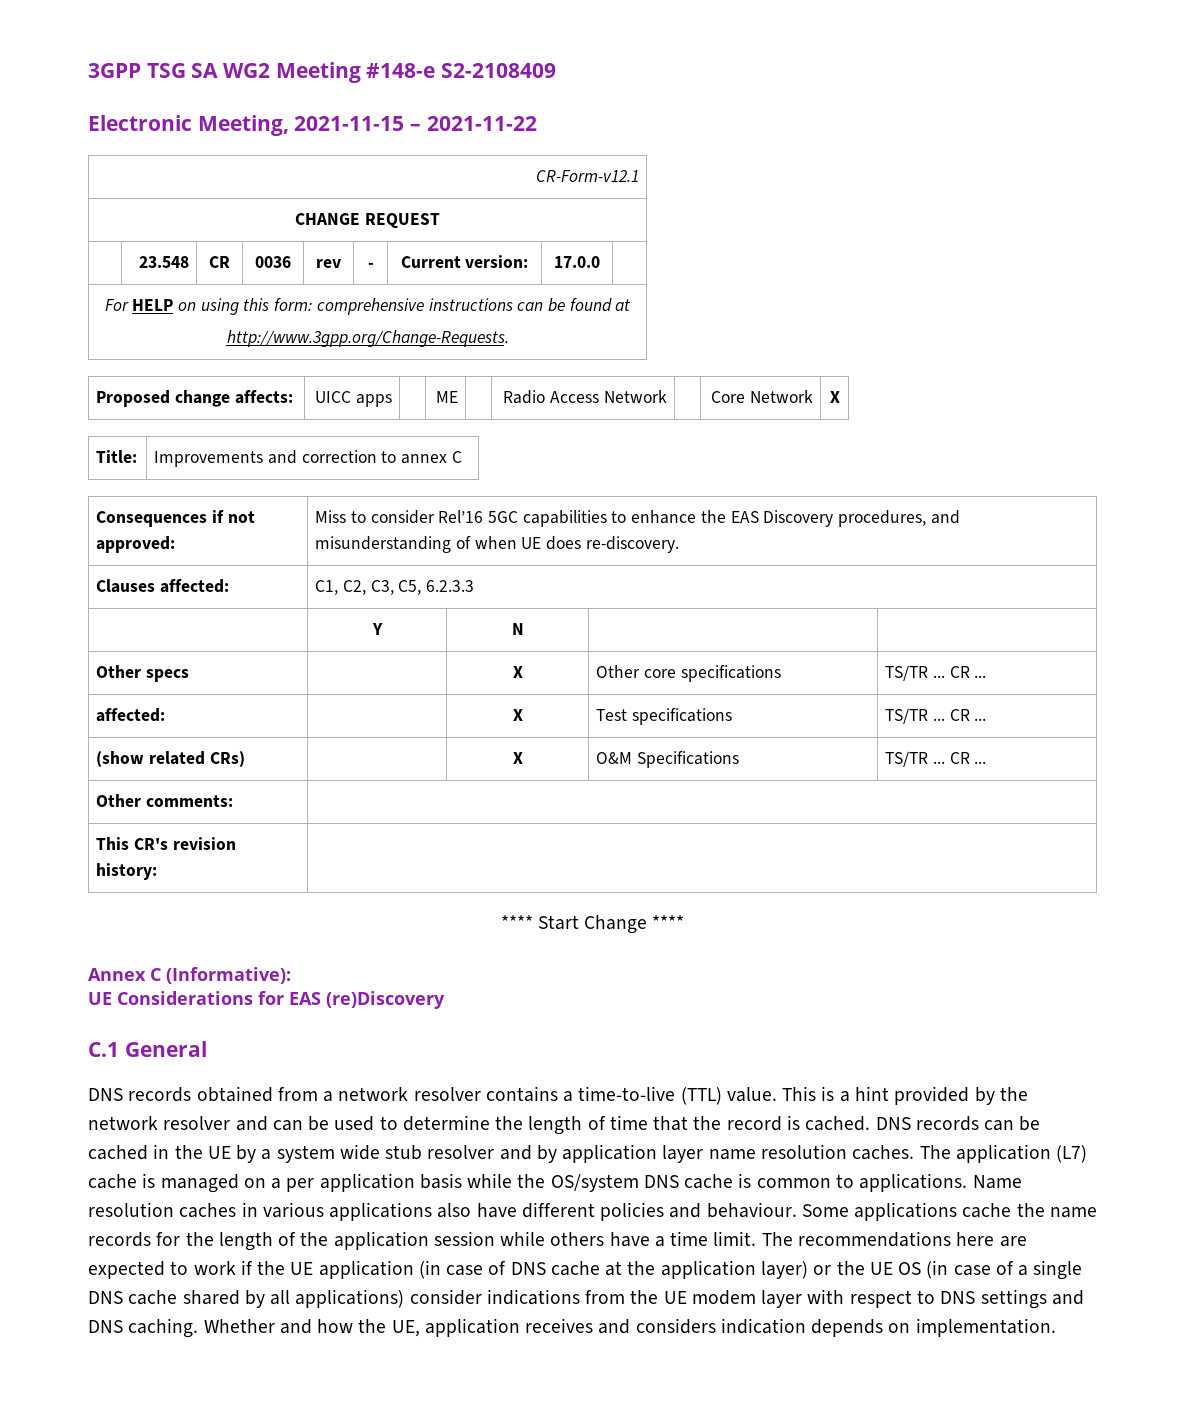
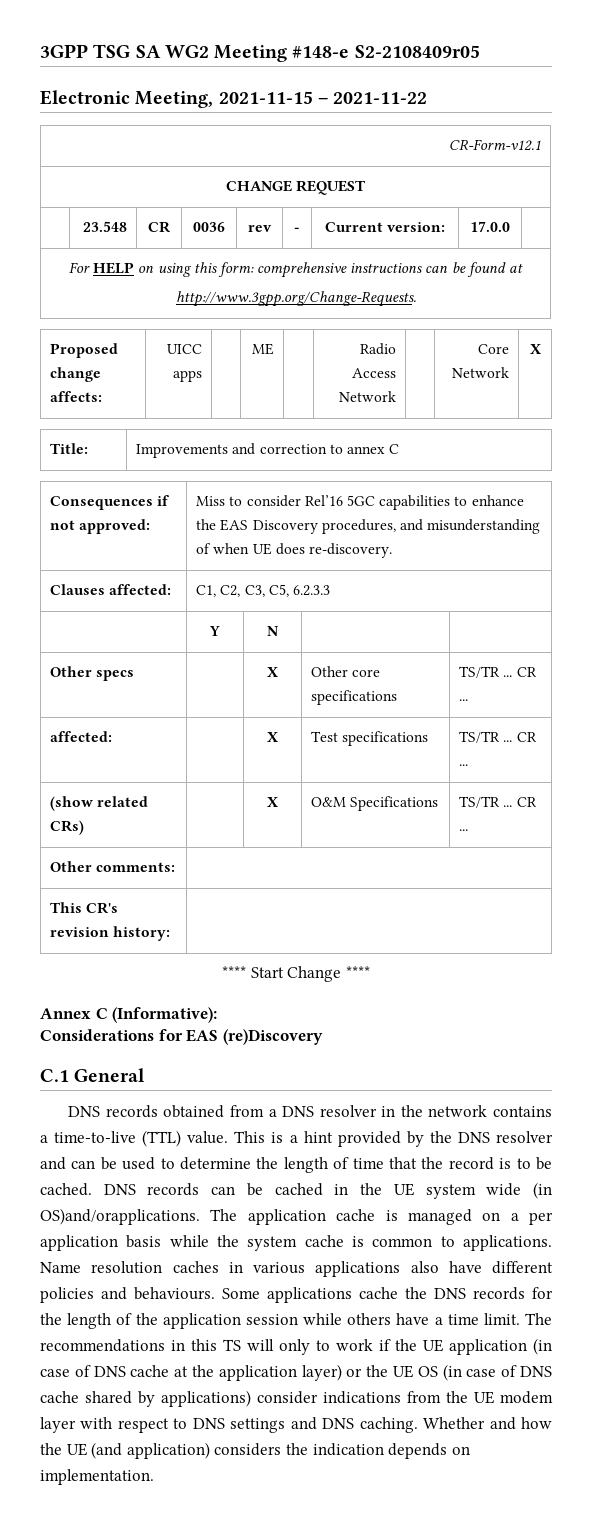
[441,63,557,78] S2-2108409 -> [354,45,480,58] S2-2108409r05
[88,992,112,1005] UE -> (218, 1015) none
[338,1087,481,1101] network resolver -> [282,1105,488,1117] DNS resolver in the network
[88,1116,158,1130] network -> [457,1132,490,1143] DNS
(800, 1122) none -> [516,1157,552,1170] to be
[236,1144,915,1163] by a system wide stub resolver and by application layer name resolution caches. -> [425,1182,553,1199] [40,1208,200,1225] system wide (in OS)and/orapplications.
[1056,1145,1088,1163] (L7) -> (326, 1217) none
[550,1174,679,1192] OS/system DNS -> [247,1236,298,1251] system
[706,1202,797,1218] behaviour. -> [134,1287,215,1300] behaviours.
[1049,1207,1097,1218] name -> [434,1288,466,1299] DNS
[956,1232,1027,1247] [88,1261,165,1279] here are expected -> [171,1339,310,1355] in this TS will only
[1018,1260,1083,1280] a single -> (518, 1371) none
[270,1290,291,1305] all -> (155, 1399) none
[391,1318,716,1337] UE, application receives and considers -> [66,1442,308,1459] UE (and application) considers the

